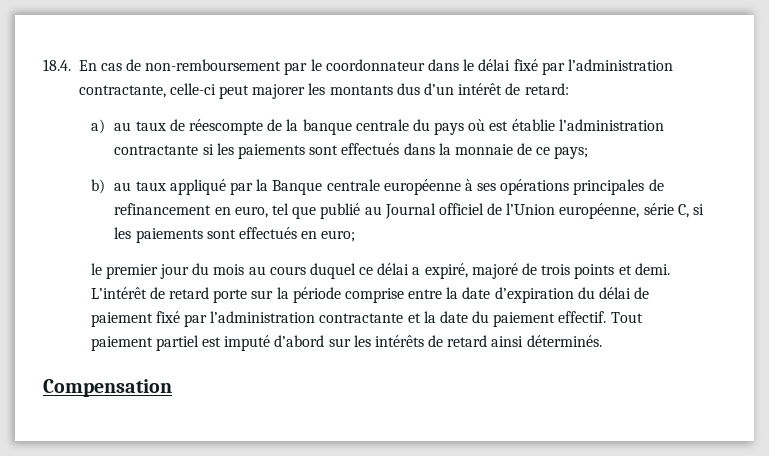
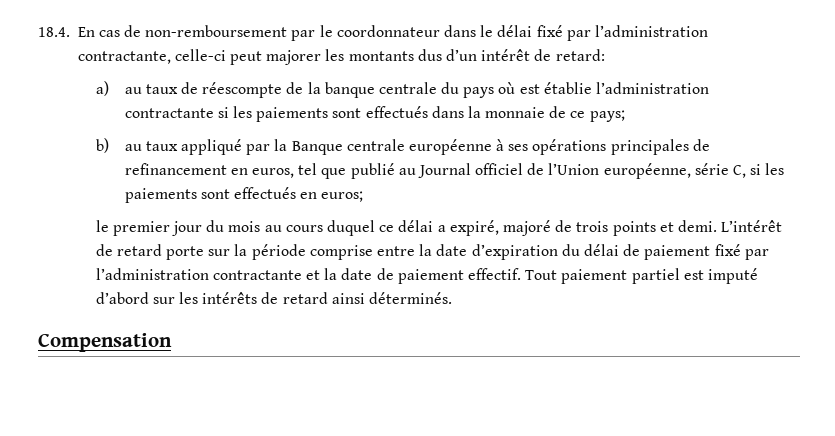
[234,206,268,218] euro, -> [251,168,294,178] euros,
[321,230,356,242] euro; -> [321,191,364,202] euros;
[472,311,490,323] du -> [376,268,394,280] de

